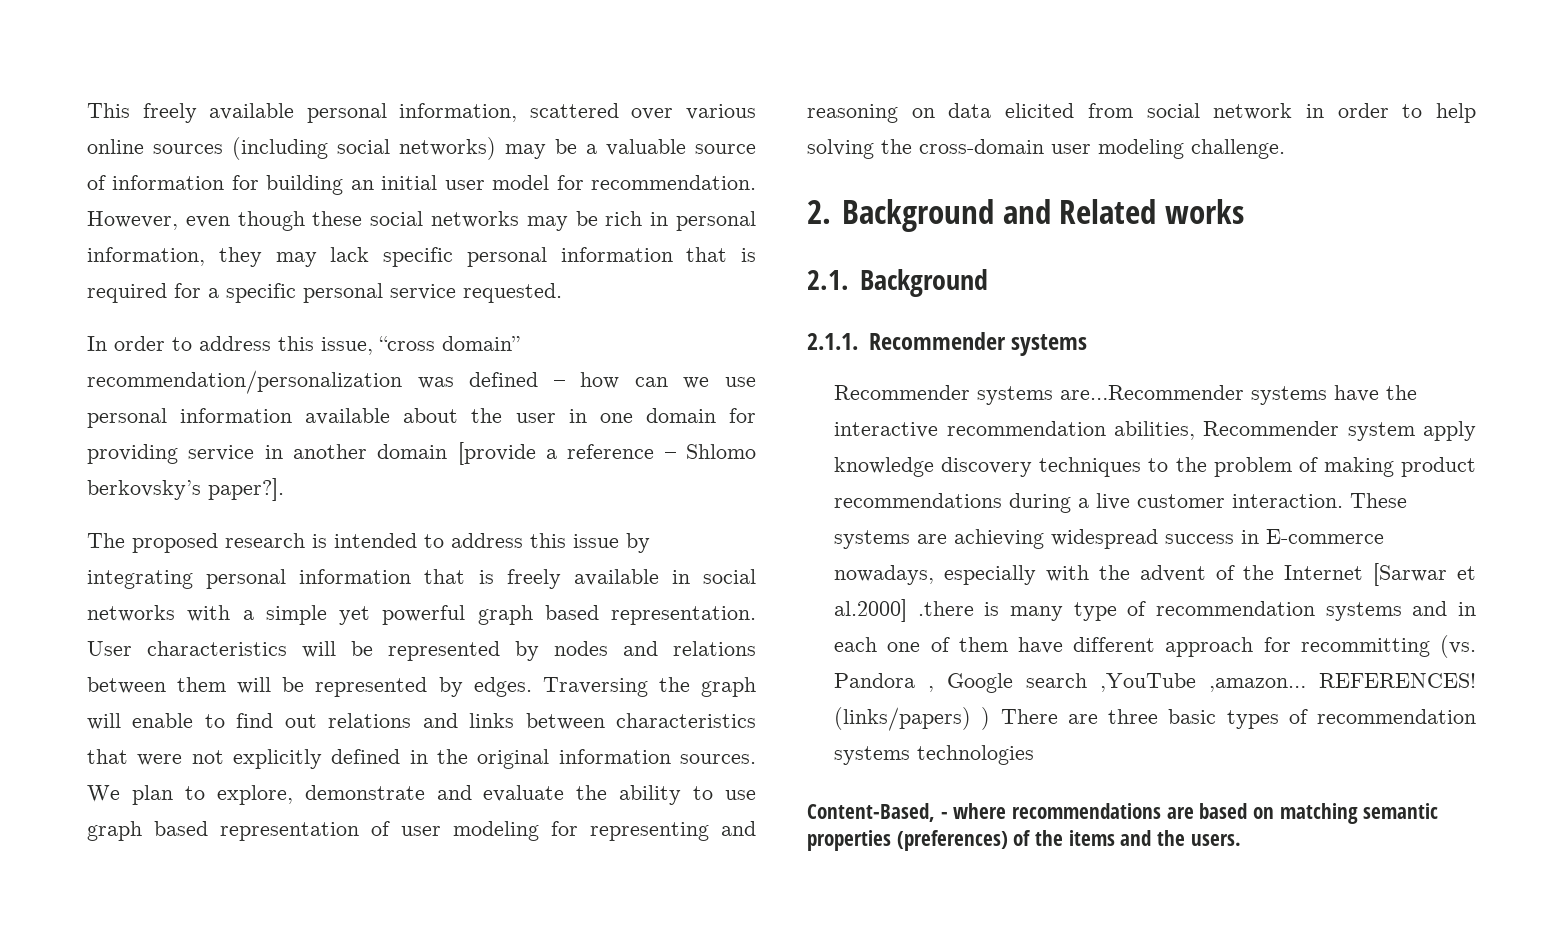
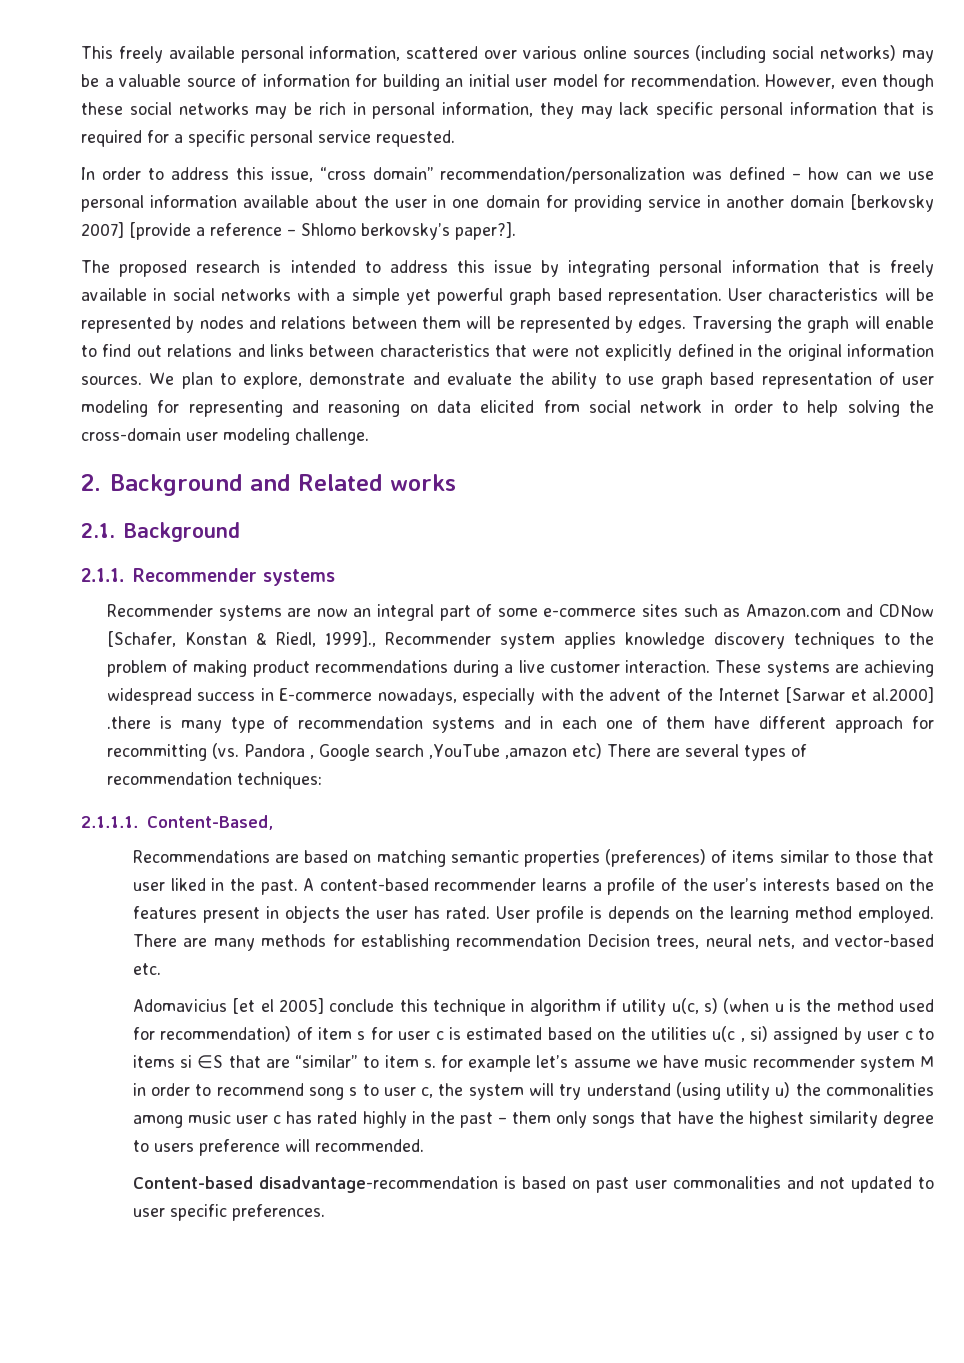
(448, 451) none -> [850,194,935,212] [81,222,124,238] [berkovsky 2007]
[1060,385,1418,405] [834,421,1195,440] are…Recommender systems have the interactive recommendation abilities, -> [287,604,935,621] [106,631,376,647] are now an integral part of some e-commerce sites such as Amazon.com and CDNow [Schafer, Konstan & Riedl, 1999].,
[1423,421,1476,441] apply -> [563,632,616,649] applies
[1209,673,1476,692] [834,707,1217,731] ,amazon… REFERENCES! (links/papers) ) There are three basic -> [504,743,739,759] ,amazon etc) There are several
[834,745,1035,765] systems technologies // -> [236,772,322,789] [81,816,138,828] techniques: // 2.1.1.1.
[940,803,1162,819] - where recommendations -> [132,850,270,863] // Recommendations
[1035,830,1241,846] the items and the users. -> [732,850,934,863] [132,878,935,895] [132,905,934,923] [132,934,934,951] [132,963,161,975] [132,998,934,1016] [132,1026,935,1044] [132,1055,934,1072] [132,1082,934,1100] [132,1111,934,1128] [132,1139,424,1156] [132,1176,935,1193] [132,1204,325,1221] items similar to those that user liked in the past. A content-based recommender learns a profile of the user’s interests based on the features present in objects the user has rated. User profile is depends on the learning method employed. There are many methods for establishing recommendation Decision trees, neural nets, and vector-based etc. // Adomavicius [et el 2005] conclude this technique in algorithm if utility u(c, s) (when u is the method used for recommendation) of item s for user c is estimated based on the utilities u(c , si) assigned by user c to items si ∈S that are “similar” to item s. for example let’s assume we have music recommender system M in order to recommend song s to user c, the system will try understand (using utility u) the commonalities among music user c has rated highly in the past – them only songs that have the highest similarity degree to users preference will recommended. // Content-based disadvantage-recommendation is based on past user commonalities and not updated to user specific preferences.

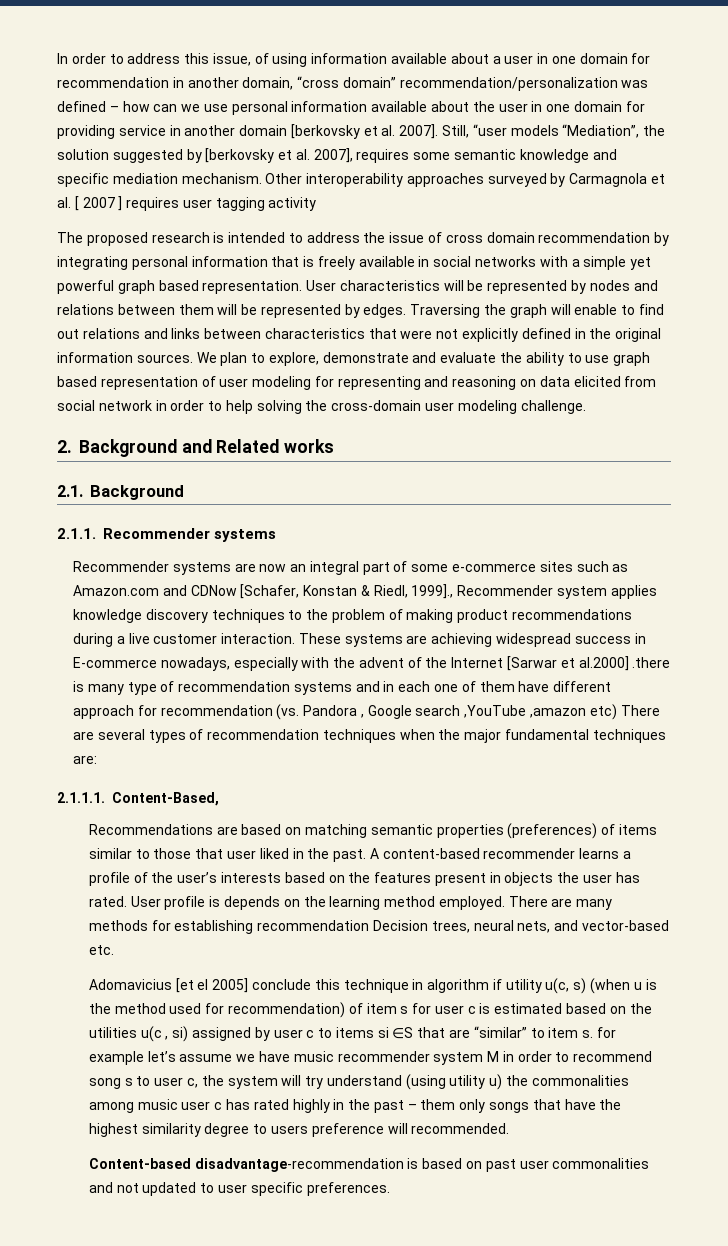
[81,45,934,63] [81,74,934,91] [81,102,934,119] [81,130,455,147] This freely available personal information, scattered over various online sources (including social networks) may be a valuable source of information for building an initial user model for recommendation. However, even though these social networks may be rich in personal information, they may lack specific personal information that is required for a specific personal service requested. // -> (57, 58) none
(313, 174) none -> [254,53,651,67] [57,77,294,90] of using information available about a user in one domain for recommendation in another domain,
[81,222,516,240] 2007] [provide a reference – Shlomo berkovsky’s paper?]. -> [363,124,666,139] [57,148,617,163] [57,173,666,187] [57,196,317,211] et al. 2007]. Still, “user models “Mediation”, the solution suggested by [berkovsky et al. 2007], requires some semantic knowledge and specific mediation mechanism. Other interoperability approaches surveyed by Carmagnola et al. [ 2007 ] requires user tagging activity
[456,260,533,273] this issue -> [363,232,651,243] the issue of cross domain recommendation
[106,744,207,761] recommitting -> [160,705,273,716] recommendation
[236,772,322,789] techniques: -> [322,729,666,743] [72,755,97,764] techniques when the major fundamental techniques are:

